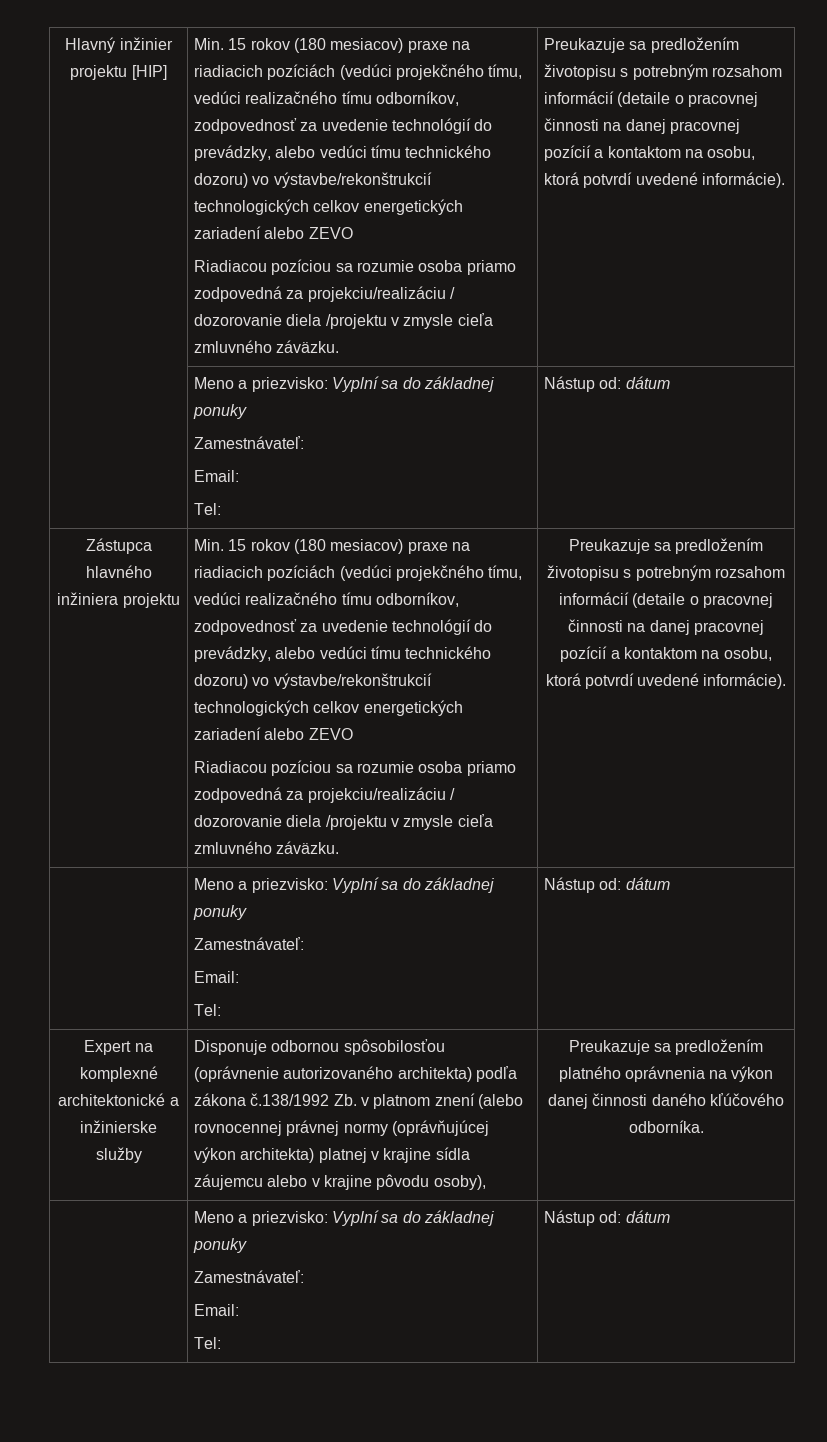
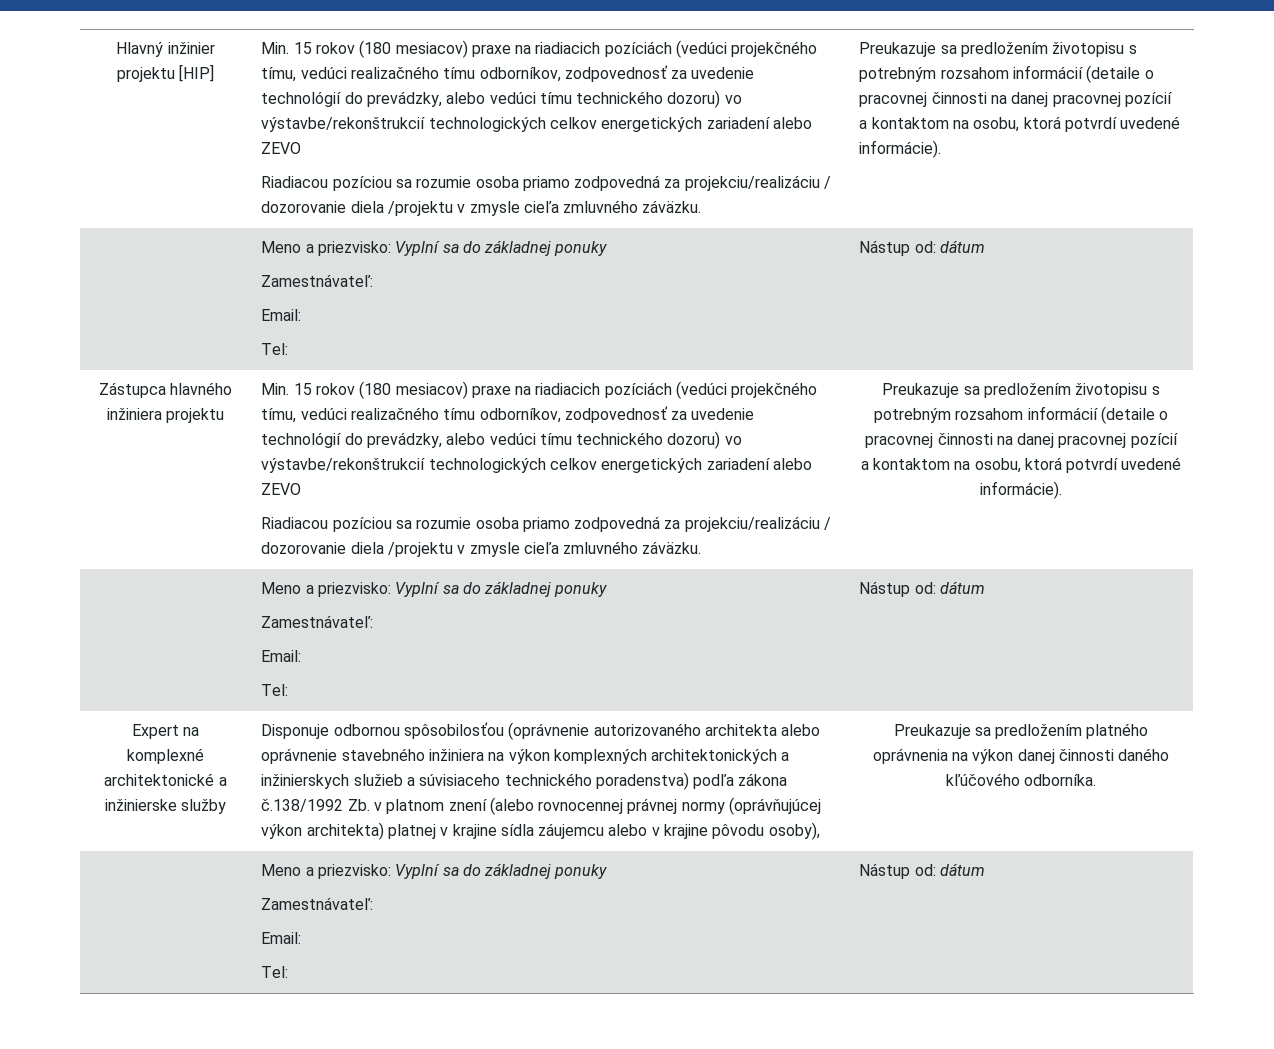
[397,1067,472,1082] architekta) -> [704,724,821,736] [261,748,790,764] [261,772,689,790] architekta alebo oprávnenie stavebného inžiniera na výkon komplexných architektonických a inžinierskych služieb a súvisiaceho technického poradenstva)

